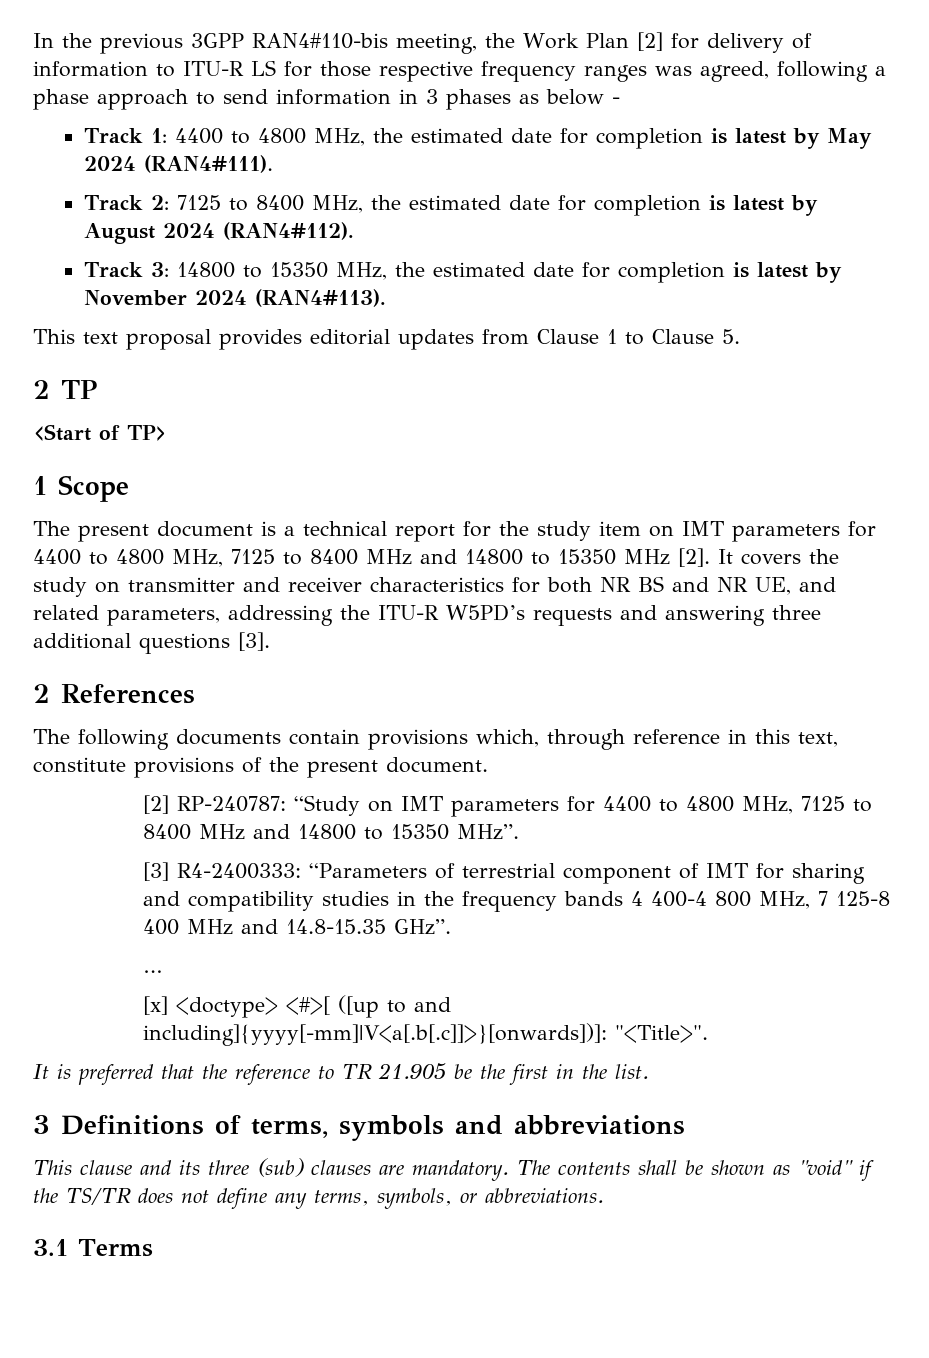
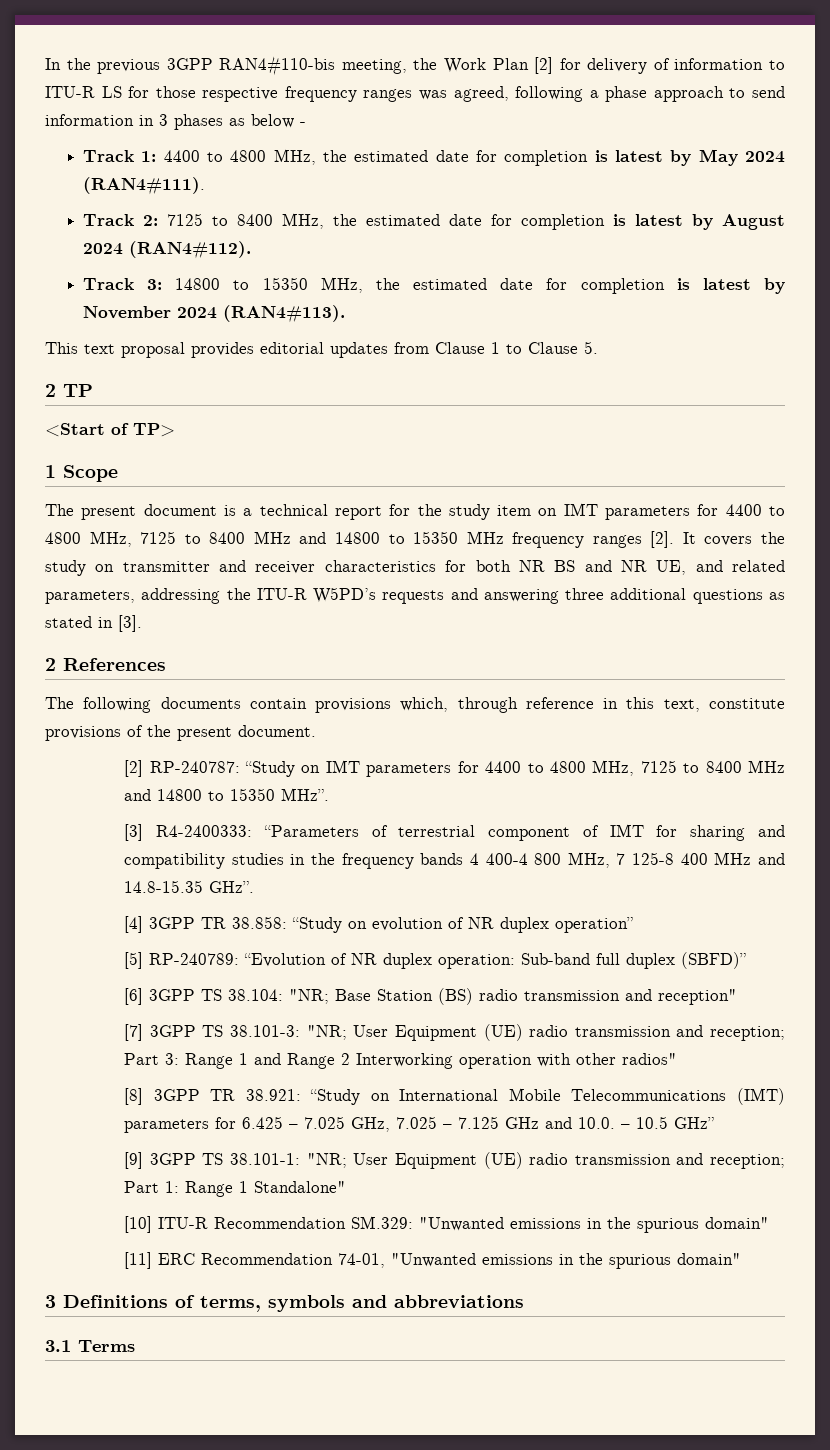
(670, 557) none -> [512,532,642,548] frequency ranges
(230, 643) none -> [768,592,785,600] [45,616,113,628] as stated in
[142,970,162,973] [142,995,451,1018] [142,1023,708,1046] [33,1063,649,1085] … // [x] <doctype> <#>[ ([up to and including]{yyyy[-mm]|V<a[.b[.c]]>}[onwards])]: "<Title>". // It is preferred that the reference to TR 21.905 be the first in the list. -> [124,916,634,933] [124,952,747,969] [124,988,738,1005] [124,1024,785,1041] [124,1053,678,1069] [124,1088,785,1105] [124,1116,715,1133] [124,1152,785,1169] [124,1181,347,1197] [124,1216,770,1233] [124,1252,742,1269] [4] 3GPP TR 38.858: “Study on evolution of NR duplex operation” // [5] RP-240789: “Evolution of NR duplex operation: Sub-band full duplex (SBFD)” // [6] 3GPP TS 38.104: "NR; Base Station (BS) radio transmission and reception" // [7] 3GPP TS 38.101-3: "NR; User Equipment (UE) radio transmission and reception; Part 3: Range 1 and Range 2 Interworking operation with other radios" // [8] 3GPP TR 38.921: “Study on International Mobile Telecommunications (IMT) parameters for 6.425 – 7.025 GHz, 7.025 – 7.125 GHz and 10.0. – 10.5 GHz” // [9] 3GPP TS 38.101-1: "NR; User Equipment (UE) radio transmission and reception; Part 1: Range 1 Standalone" // [10] ITU-R Recommendation SM.329: "Unwanted emissions in the spurious domain" // [11] ERC Recommendation 74-01, "Unwanted emissions in the spurious domain"
[33,1158,874,1181] [33,1188,604,1209] // This clause and its three (sub) clauses are mandatory. The contents shall be shown as "void" if the TS/TR does not define any terms, symbols, or abbreviations. -> (524, 1301) none

